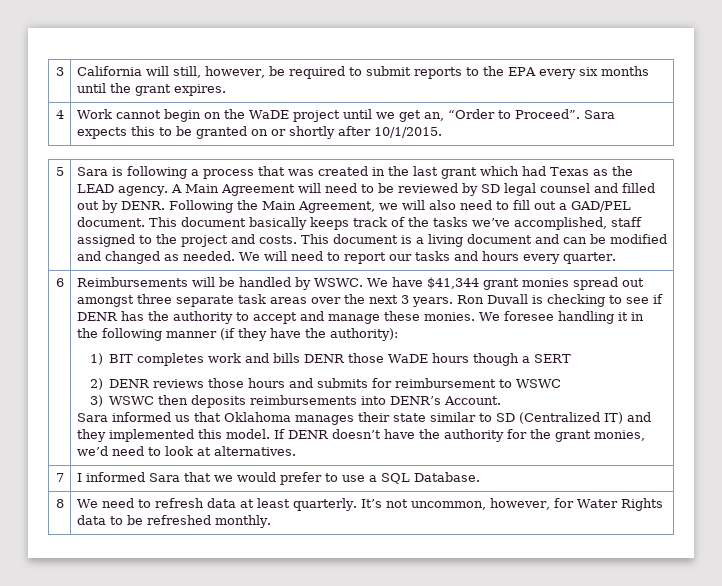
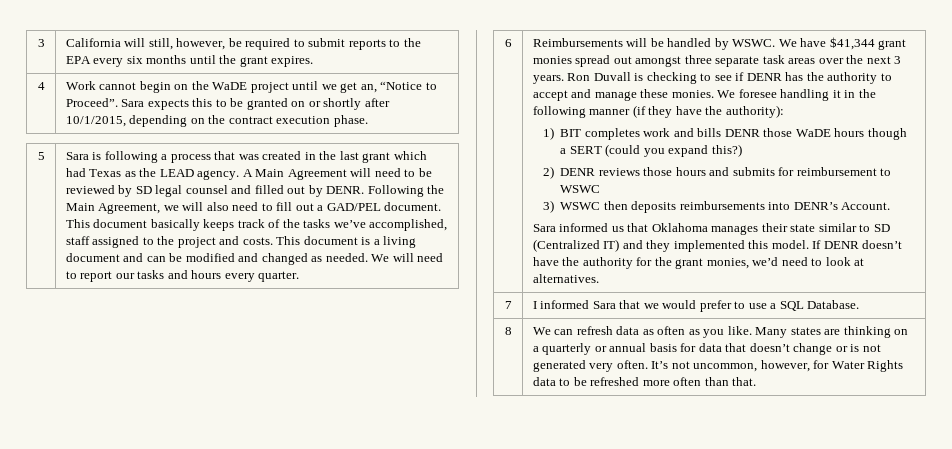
[447,109,495,119] “Order -> [380,81,423,90] “Notice
[373,127,442,138] 10/1/2015. -> [65,115,368,127] 10/1/2015, depending on the contract execution phase.
(571, 358) none -> [605,144,742,157] (could you expand this?)
[101,498,357,511] need to refresh data at least quarterly. -> [554,326,909,338] [532,343,881,355] [532,360,648,372] can refresh data as often as you like. Many states are thinking on a quarterly or annual basis for data that doesn’t change or is not generated very often.
[214,515,271,528] monthly. -> [642,377,757,386] more often than that.

